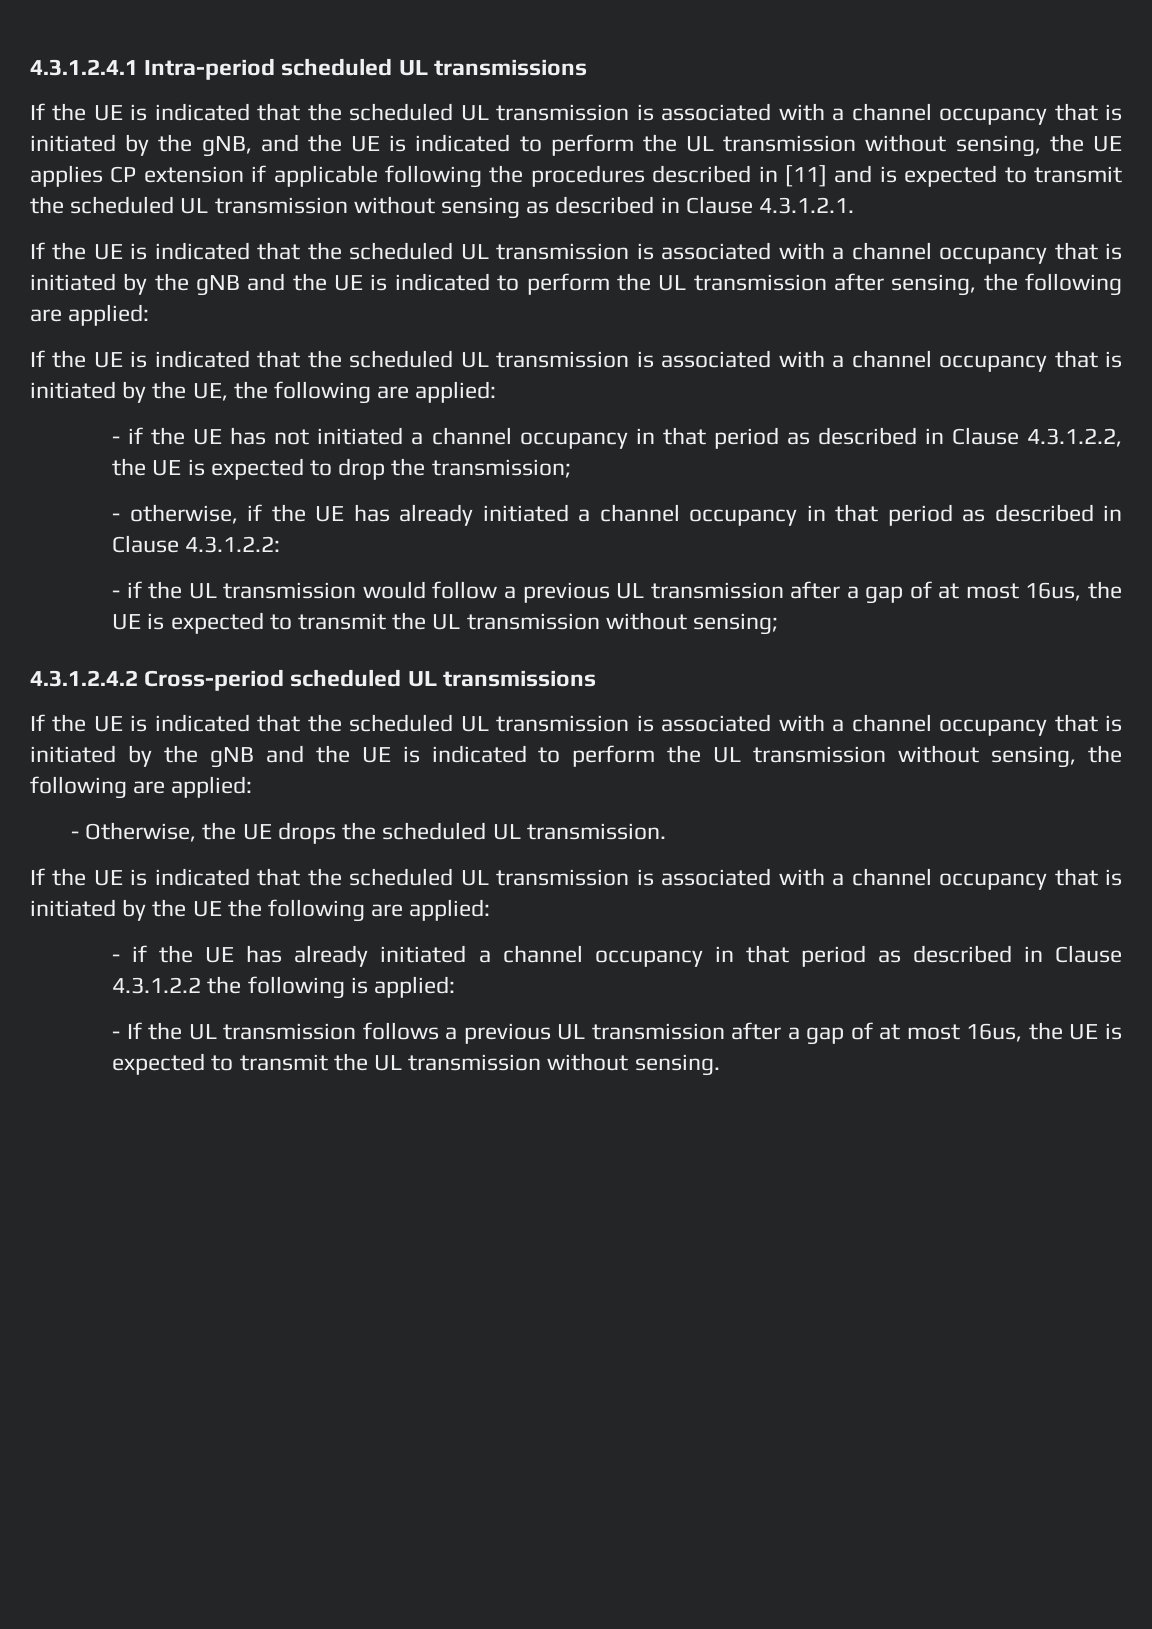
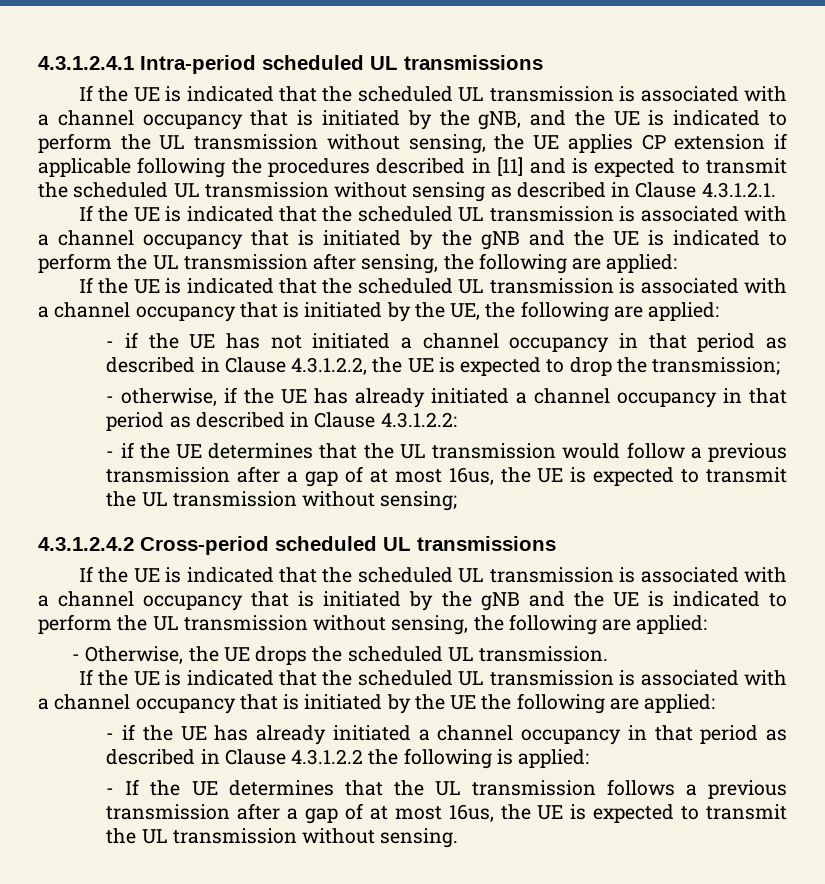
(183, 590) none -> [175,443,394,459] UE determines that the
[616,583,645,599] UL -> (787, 452) none
(183, 1031) none -> [191,780,424,796] UE determines that the
[557,1024,586,1040] UL -> (788, 789) none

